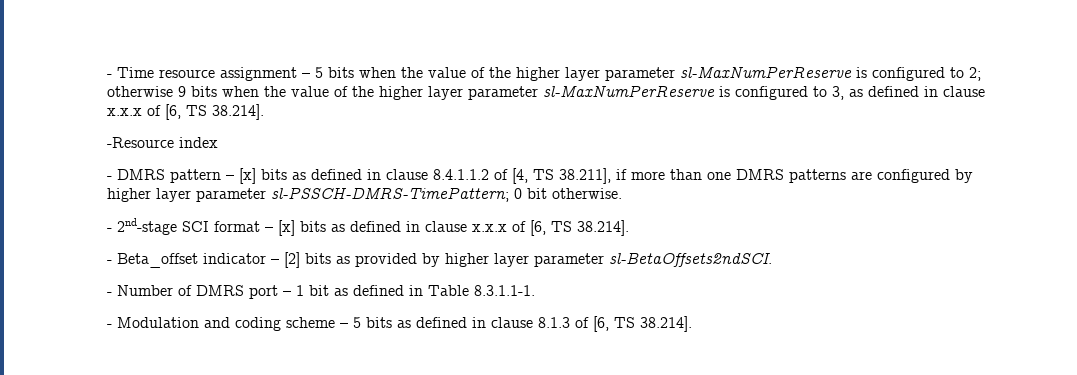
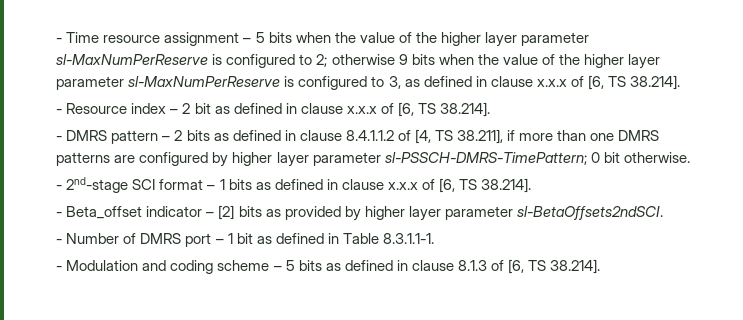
[107,137,175,148] -Resource -> [56,103,128,114] - Resource
(219, 142) none -> [170,102,490,117] – 2 bit as defined in clause x.x.x of [6, TS 38.214].
[239,168,257,184] [x] -> [174,130,183,141] 2
[278,220,296,236] [x] -> [219,179,225,190] 1

